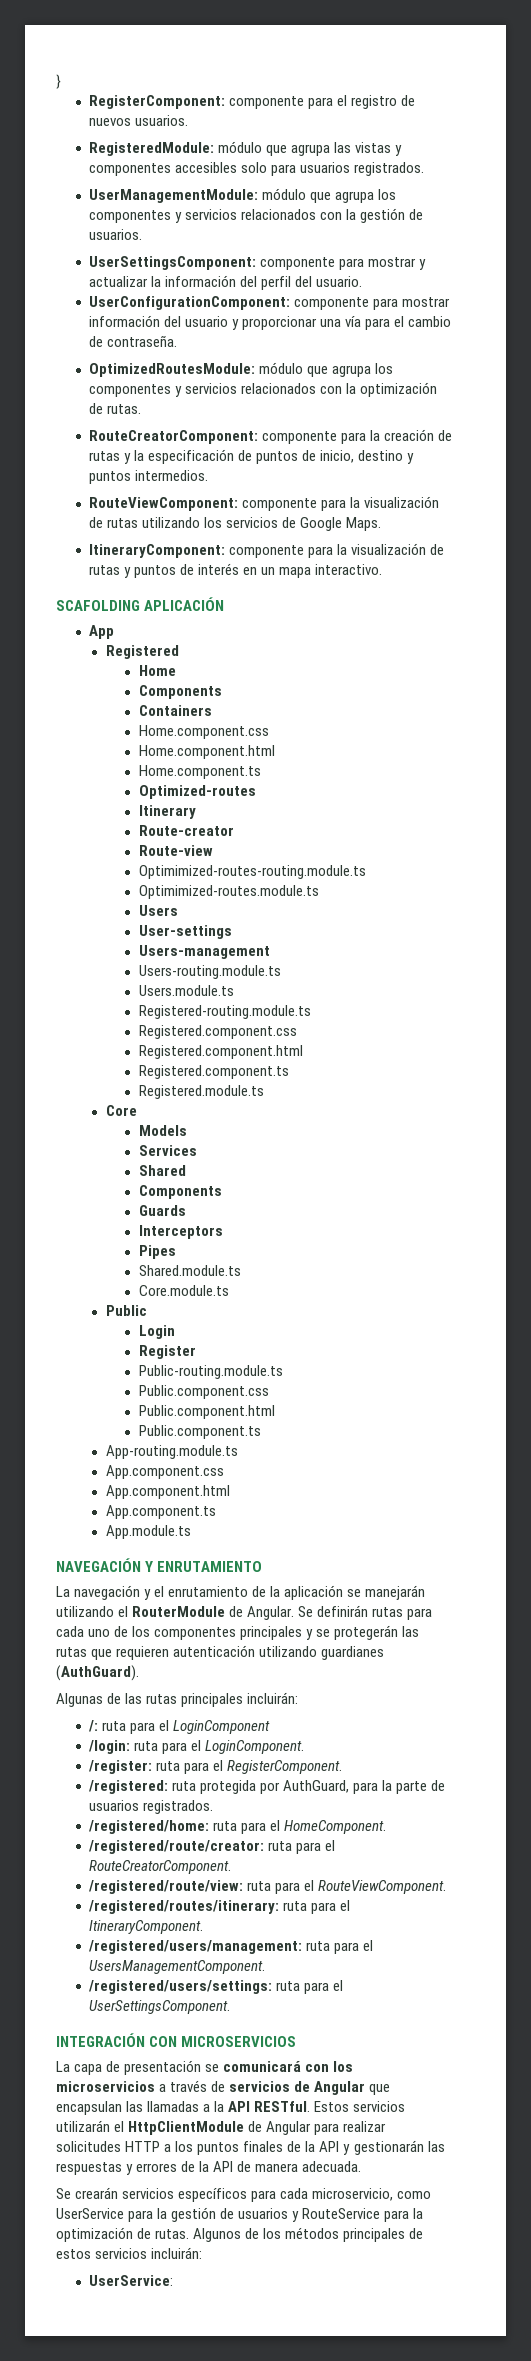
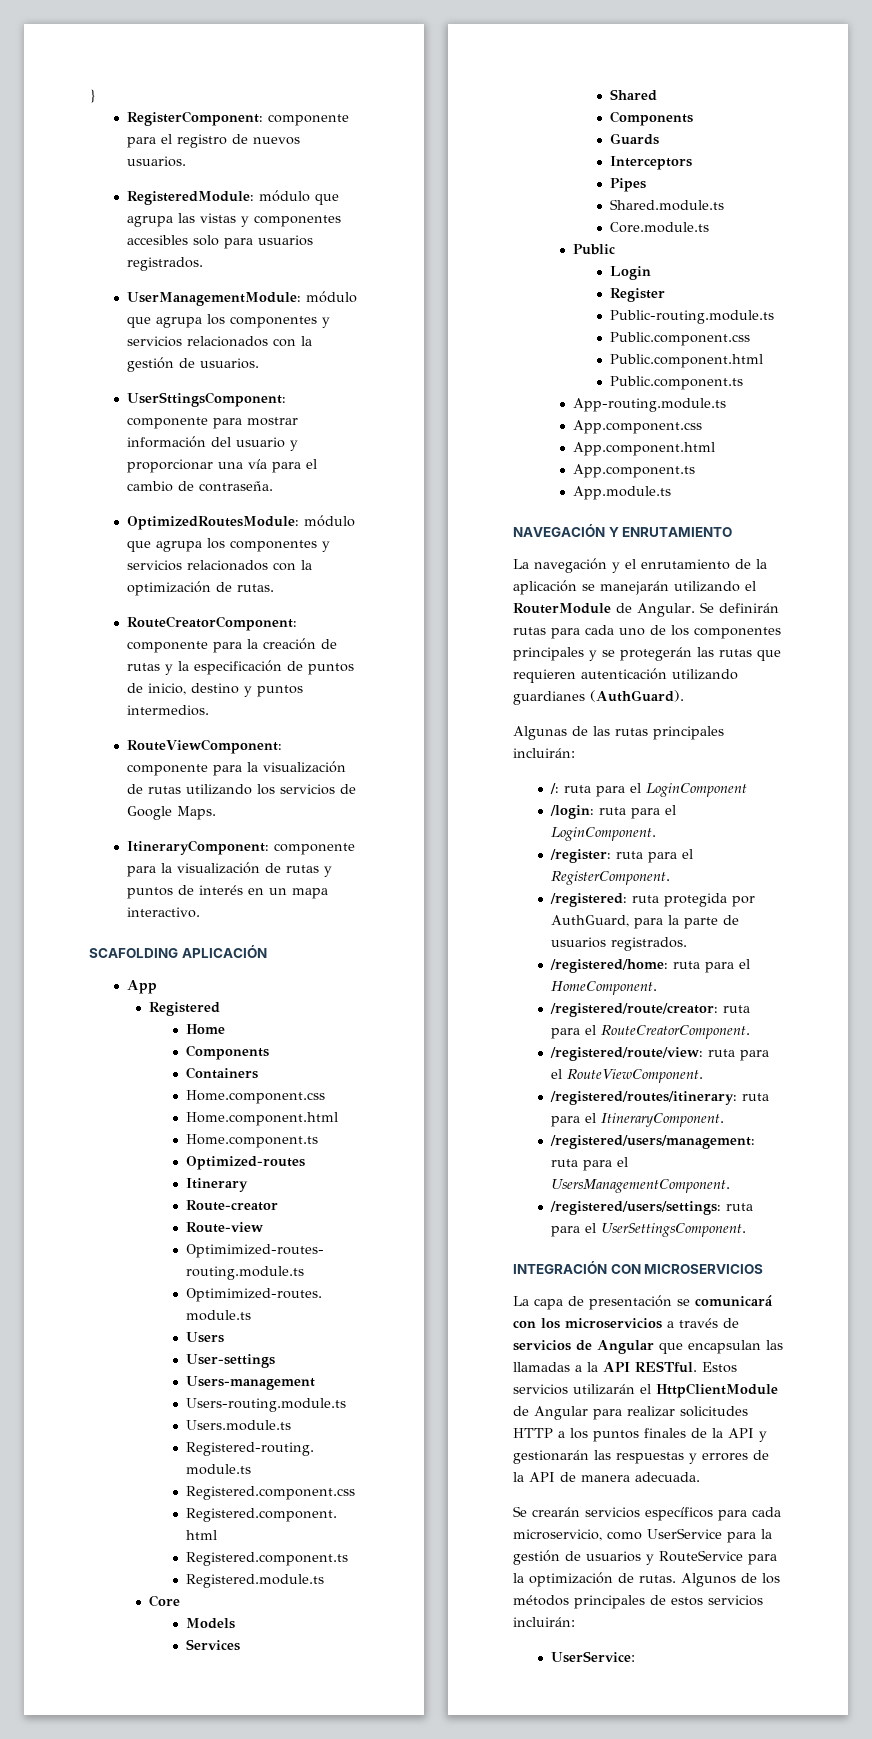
[89,256,427,270] [89,275,363,290] [89,296,291,310] UserSettingsComponent: componente para mostrar y actualizar la información del perfil del usuario. // UserConfigurationComponent: -> [127,392,287,407] UserSttingsComponent:

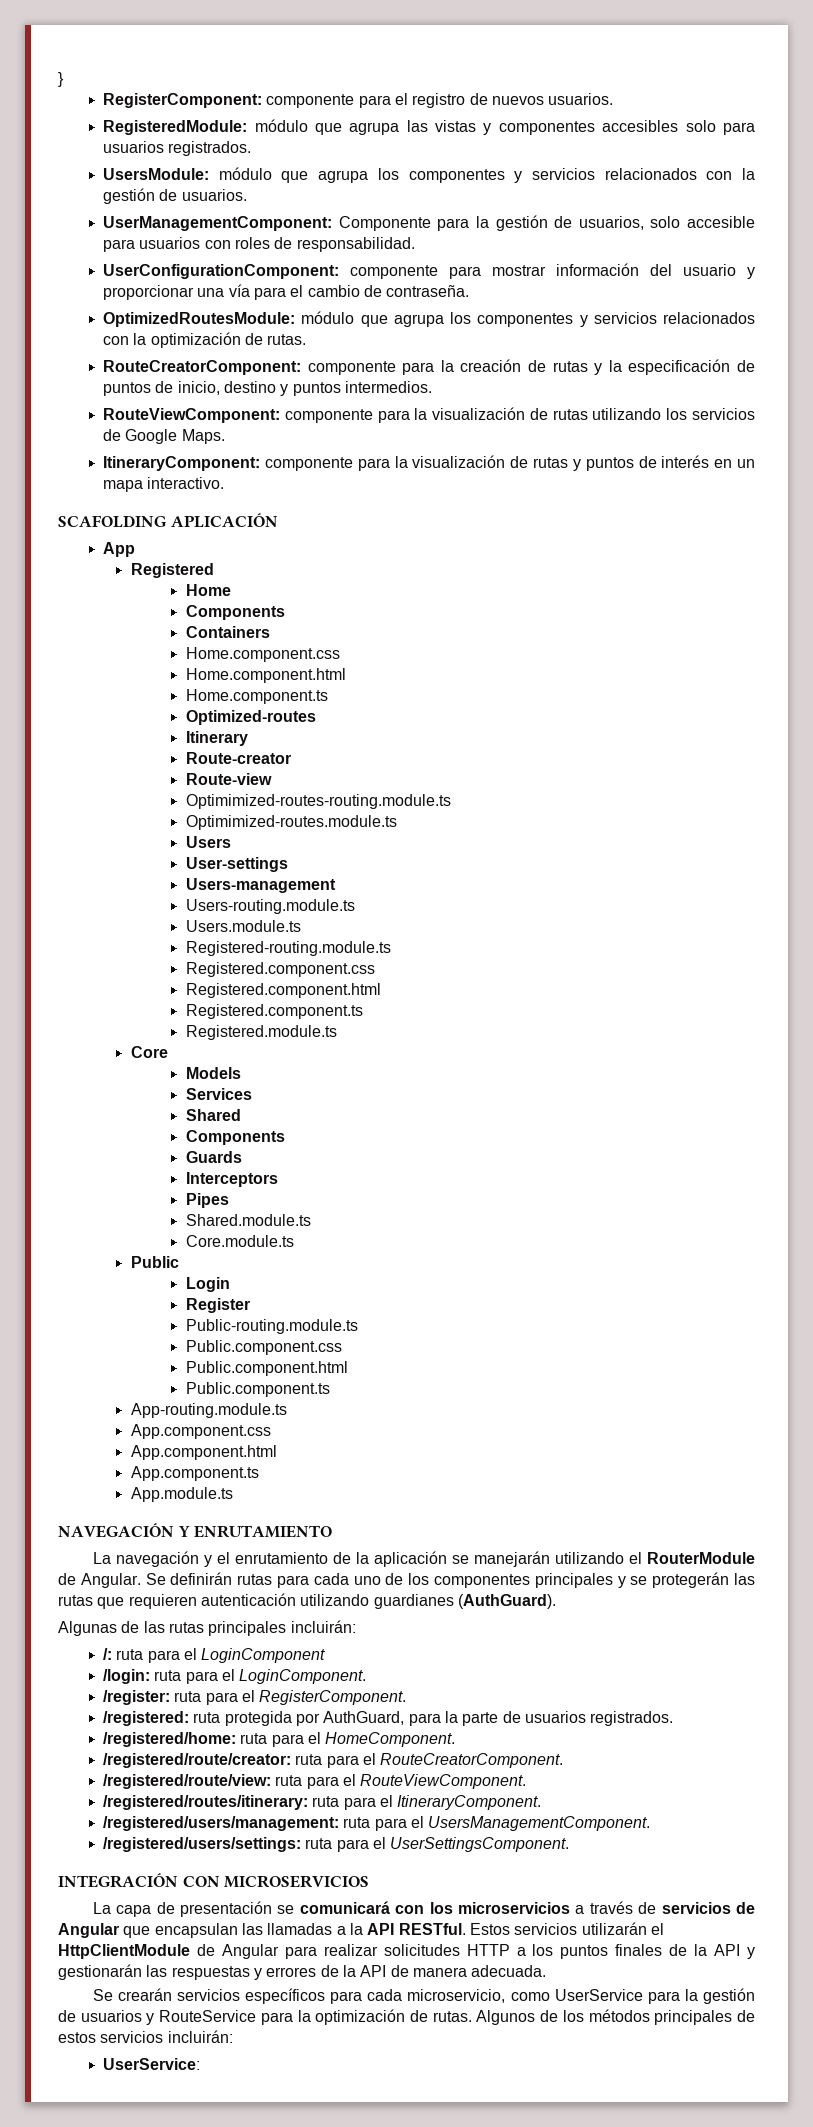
[127,292,302,306] UserManagementModule: -> [103,168,210,180] UsersModule:
[127,392,287,407] UserSttingsComponent: -> [103,215,755,231] [103,237,415,252] [103,264,340,279] UserManagementComponent: Componente para la gestión de usuarios, solo accesible para usuarios con roles de responsabilidad. // UserConfigurationComponent:

